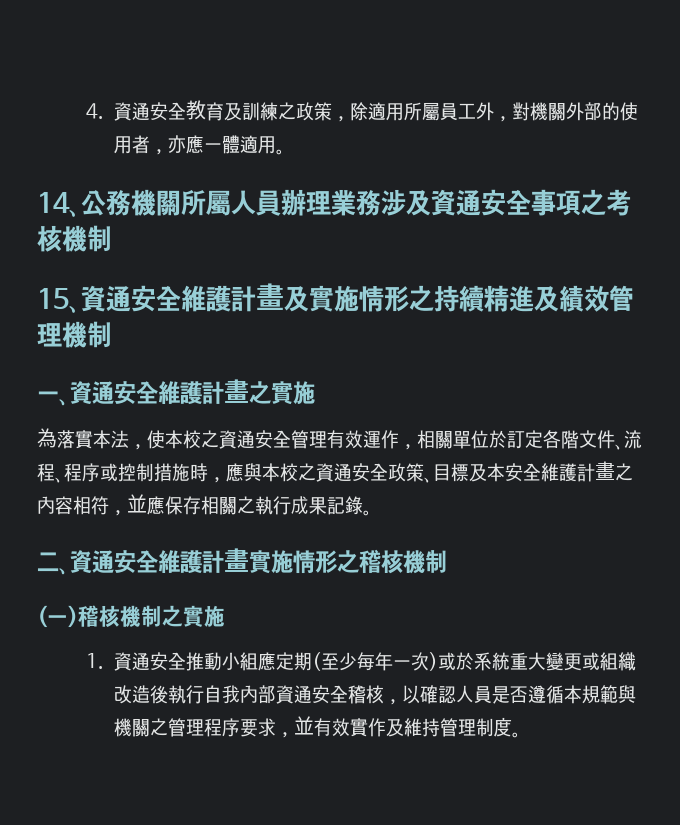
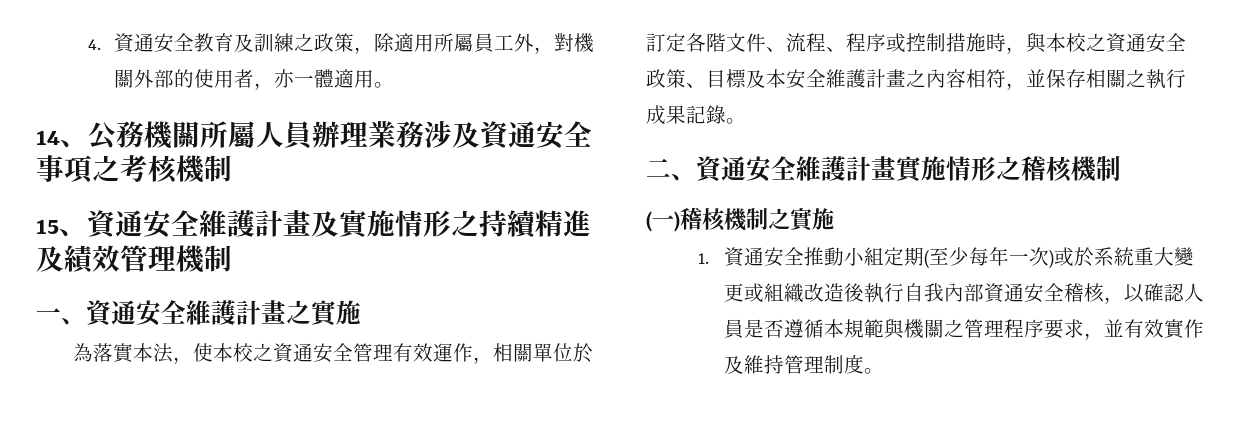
[185,135,204,154] 應 -> (294, 78) none
[226,463,244,482] 應 -> (1026, 50) none
[147,496,165,515] 應 -> (1046, 78) none
[257,652,276,671] 應 -> (884, 256) none

